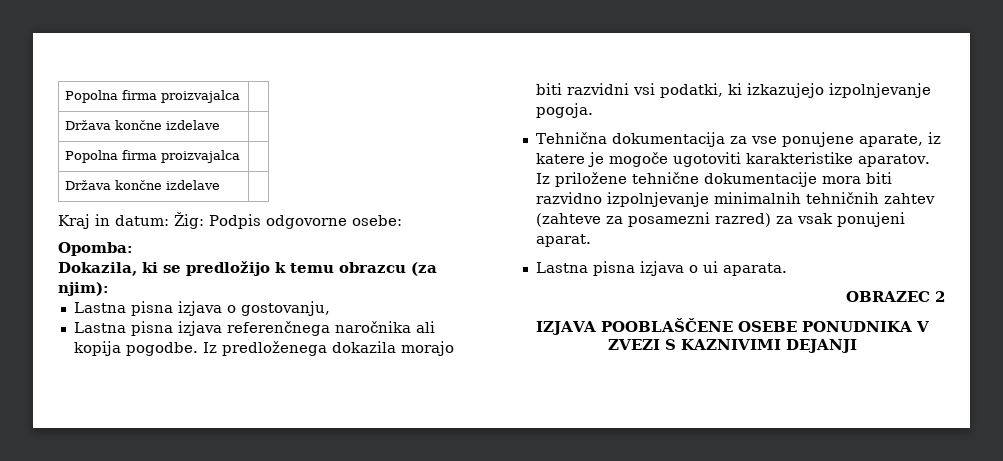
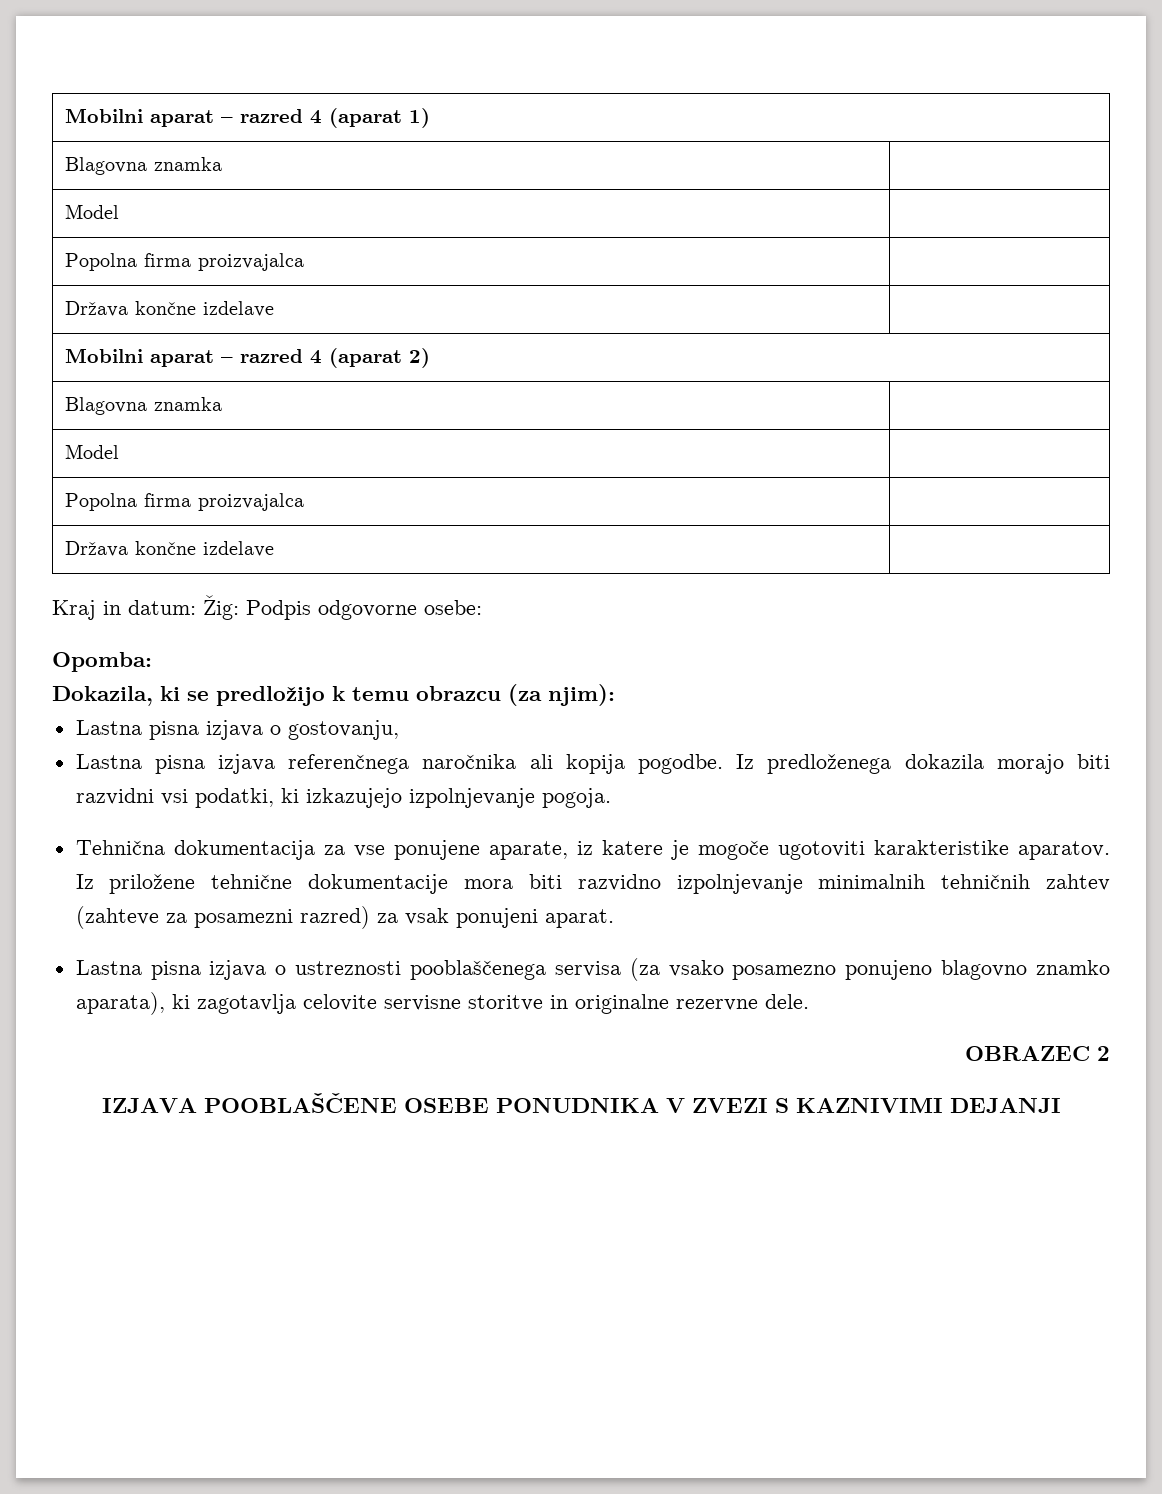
[64,90,240,103] [64,120,220,130] Popolna firma proizvajalca | // Država končne izdelave | -> [65,108,431,128] [65,157,223,175] [65,204,120,219] [65,253,305,271] [65,301,275,317] [65,348,431,368] [65,397,223,415] [65,444,120,459] Mobilni aparat – razred 4 (aparat 1) // Blagovna znamka | // Model | // Popolna firma proizvajalca | // Država končne izdelave | // Mobilni aparat – razred 4 (aparat 2) // Blagovna znamka | // Model |
[702,261,787,276] ui aparata. -> [295,958,1110,981] [75,992,809,1015] ustreznosti pooblaščenega servisa (za vsako posamezno ponujeno blagovno znamko aparata), ki zagotavlja celovite servisne storitve in originalne rezervne dele.

